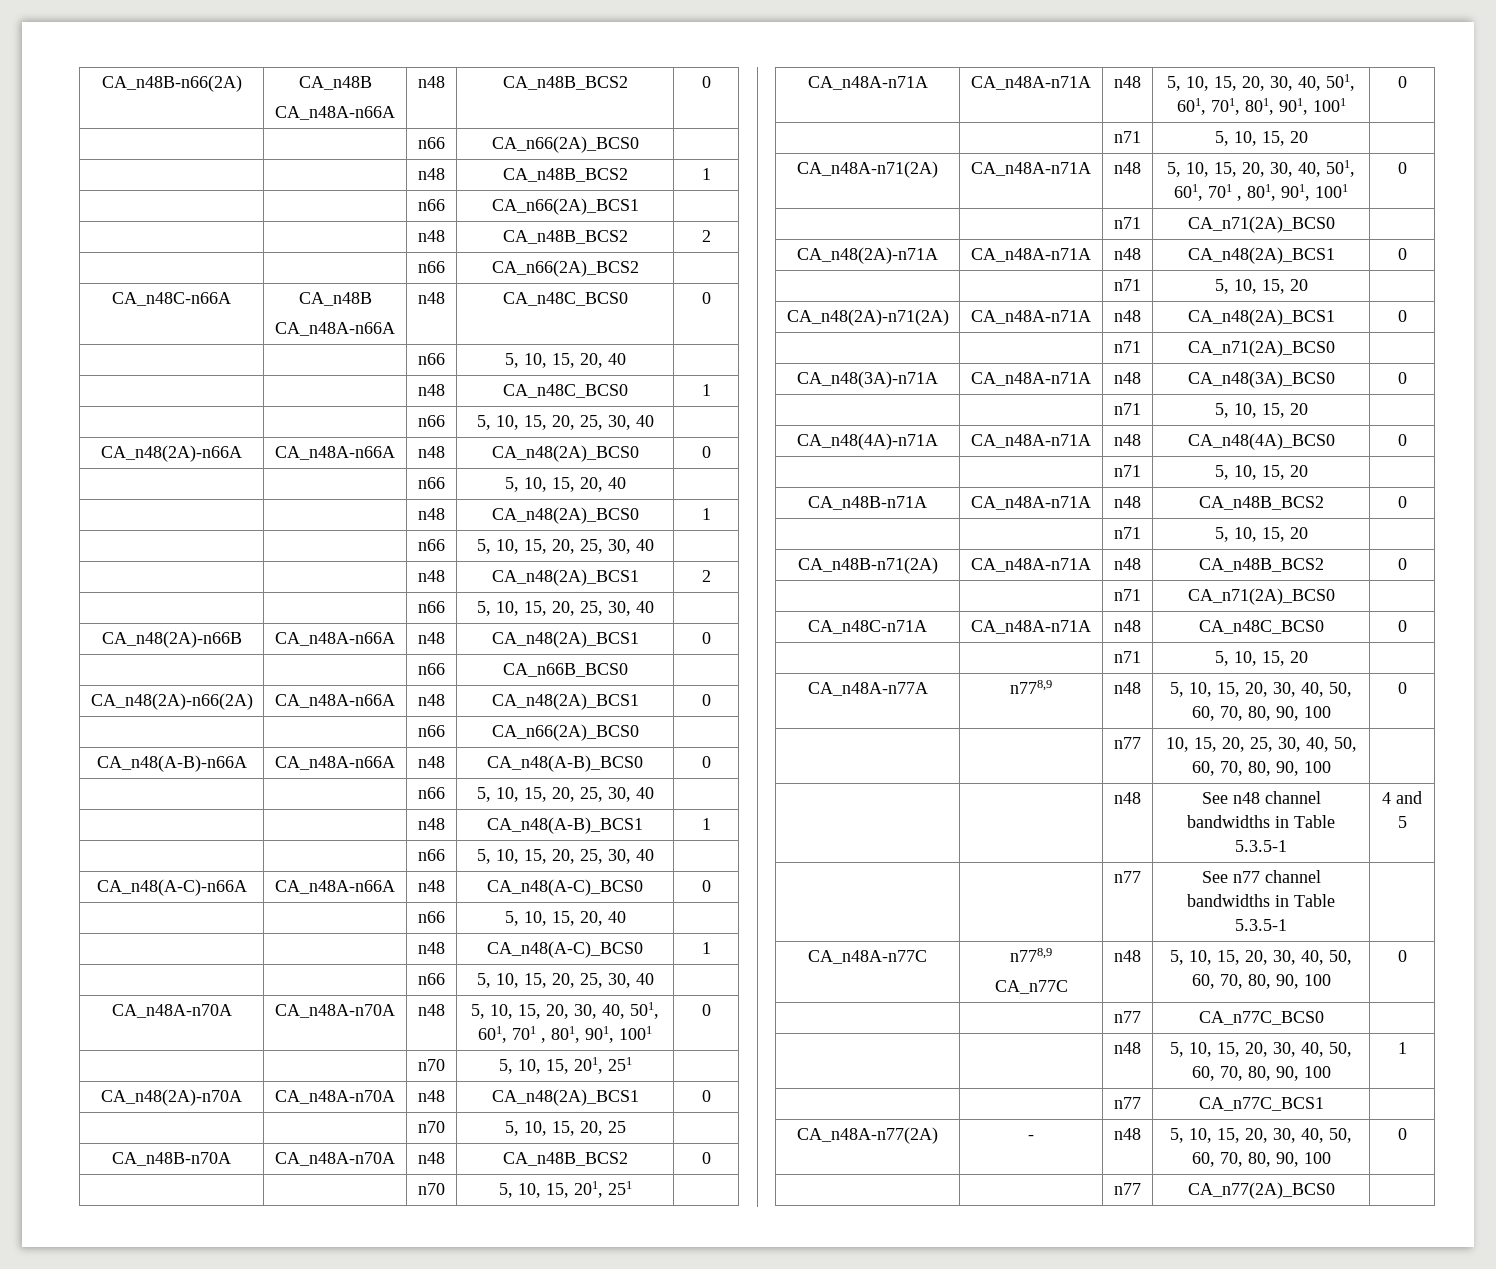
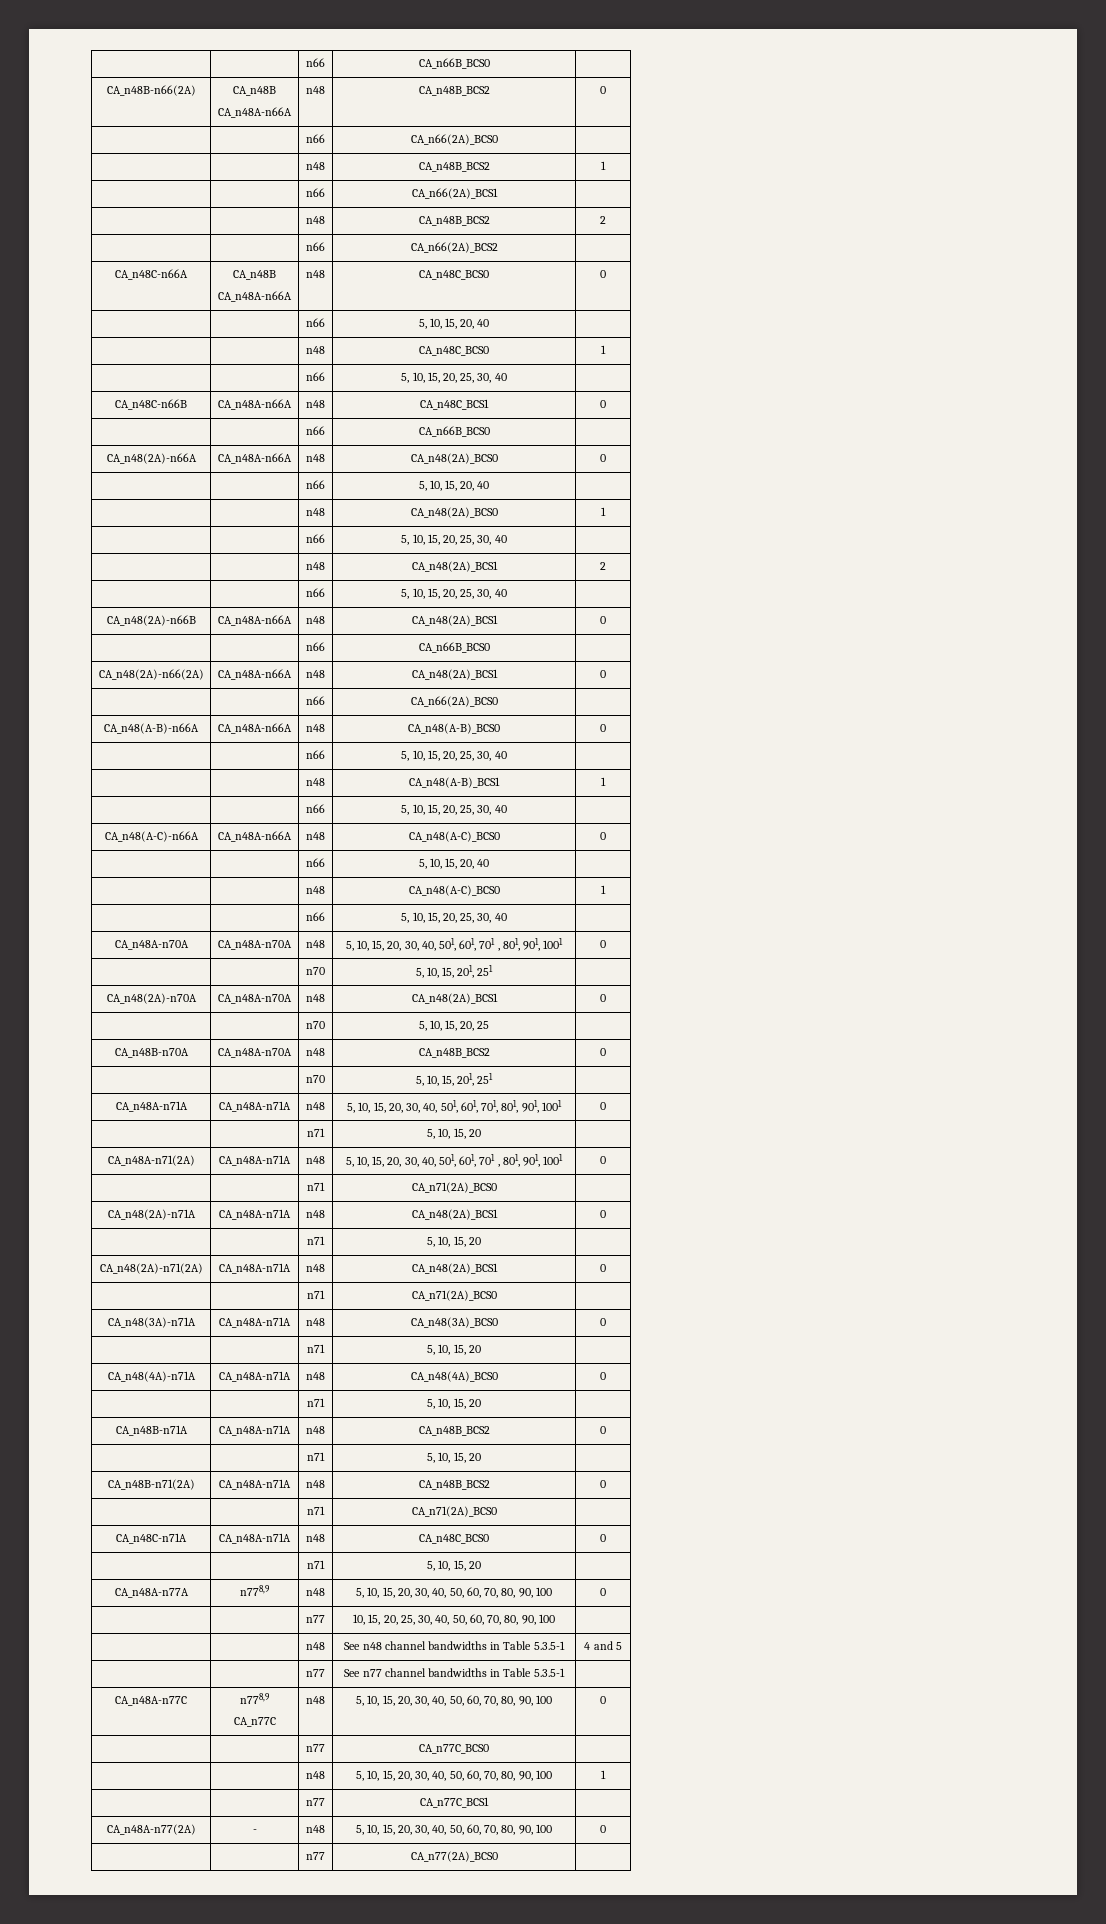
(101, 83) none -> [306,58,325,67] [418,58,490,69] | | n66 | CA_n66B_BCS0 | //
(654, 421) none -> [115,399,187,410] [218,399,292,410] [306,400,325,408] [420,399,489,410] [600,400,606,408] [306,426,325,435] [418,426,490,437] // CA_n48C-n66B | CA_n48A-n66A | n48 | CA_n48C_BCS1 | 0 // | | n66 | CA_n66B_BCS0 |

